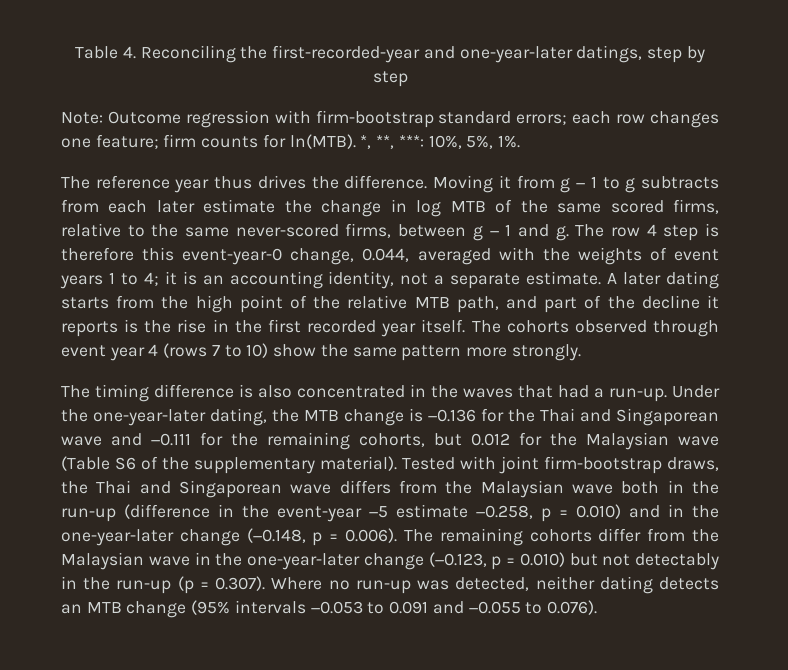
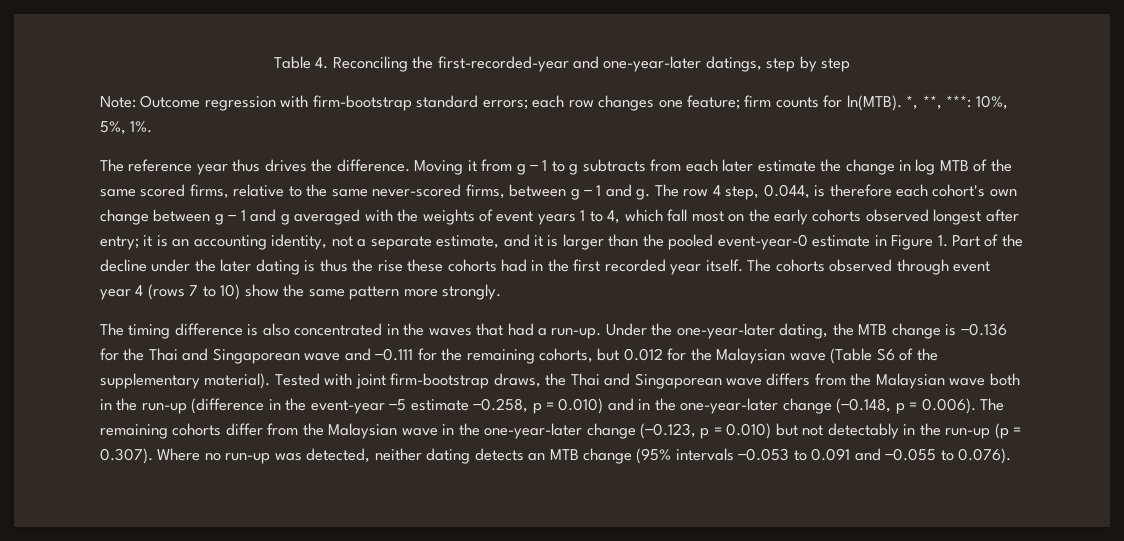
[663,223,719,241] [61,247,410,265] step is therefore this event-year-0 change, 0.044, -> [725,184,1017,200] [100,209,290,225] step, 0.044, is therefore each cohort's own change between g − 1 and g
[143,272,159,286] 4; -> [607,209,1019,225] [100,236,139,250] 4, which fall most on the early cohorts observed longest after entry;
[526,271,719,289] [61,295,719,313] [61,319,207,337] estimate. A later dating starts from the high point of the relative MTB path, and part of the decline it reports is the rise -> [436,234,1023,250] [100,259,528,275] estimate, and it is larger than the pooled event-year-0 estimate in Figure 1. Part of the decline under the later dating is thus the rise these cohorts had

